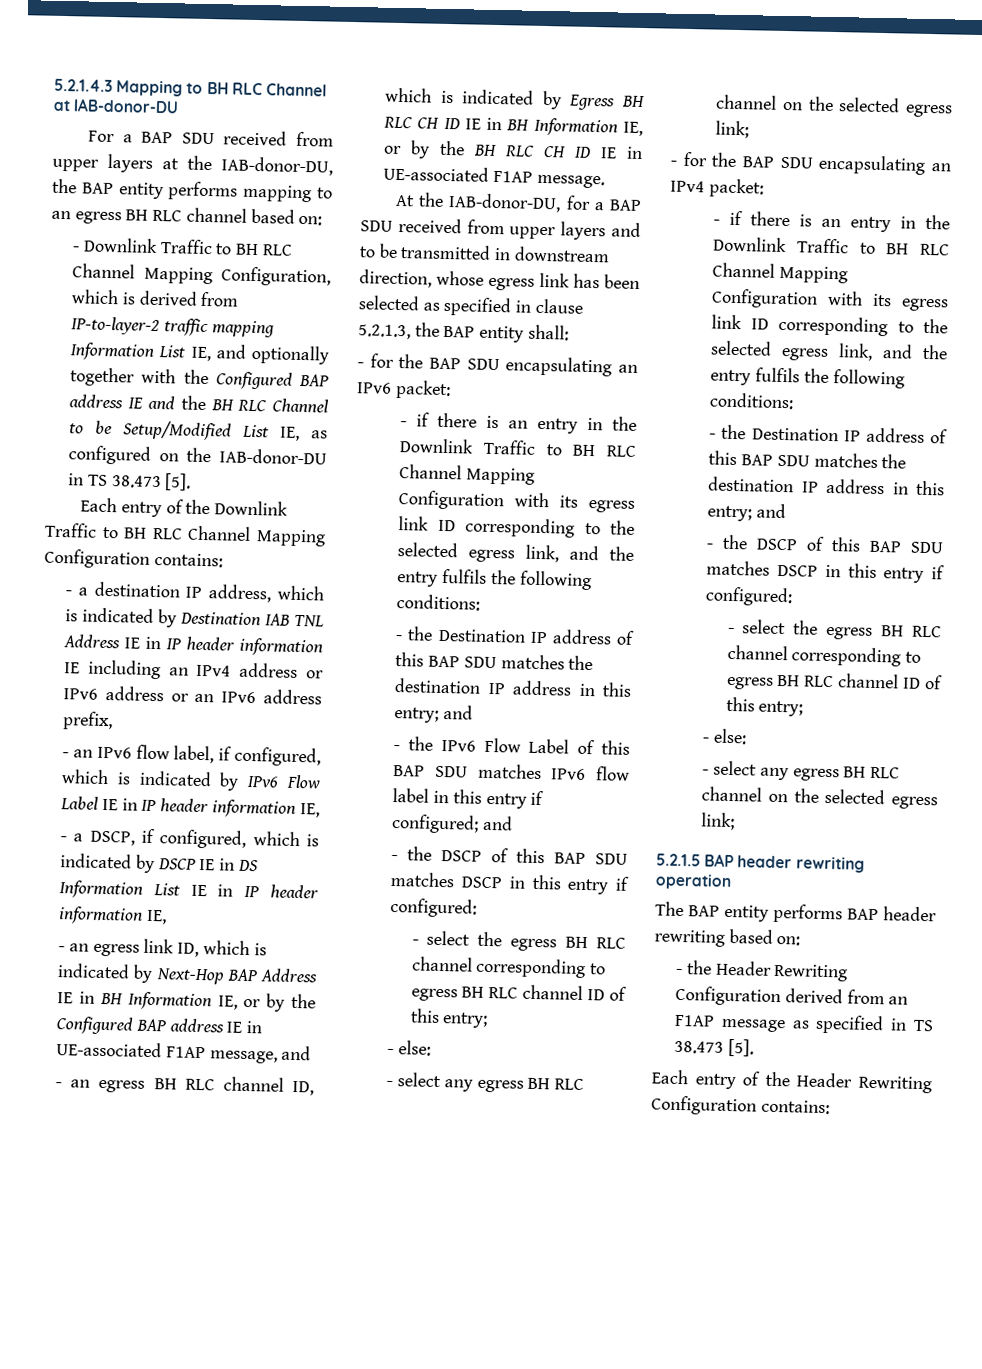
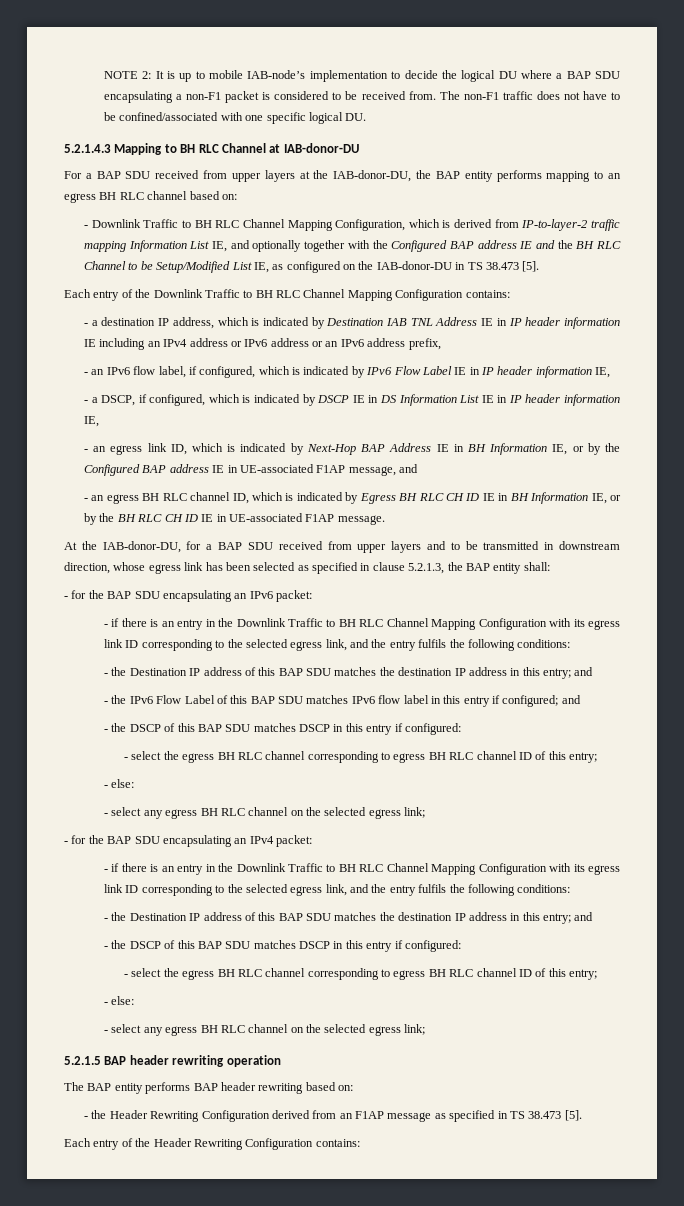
(54, 85) none -> [103,70,620,82] [103,91,620,103] [103,112,367,124] NOTE 2: It is up to mobile IAB-node’s implementation to decide the logical DU where a BAP SDU encapsulating a non-F1 packet is considered to be received from. The non-F1 traffic does not have to be confined/associated with one specific logical DU. //

